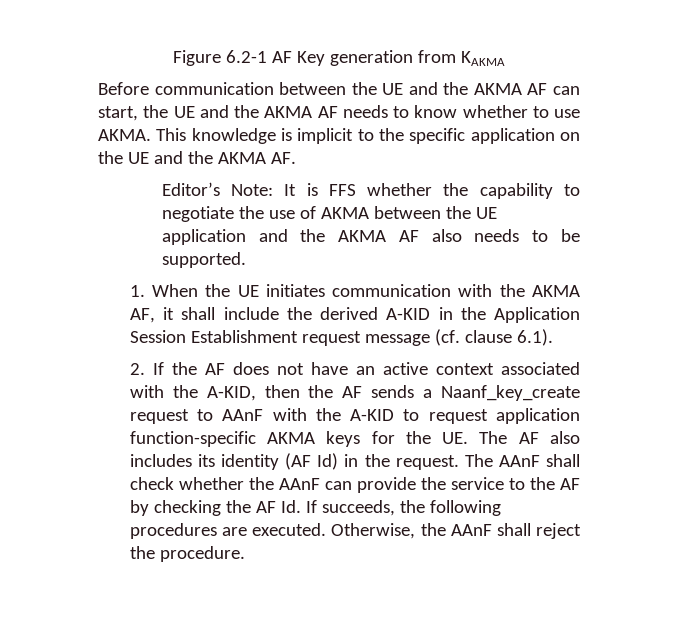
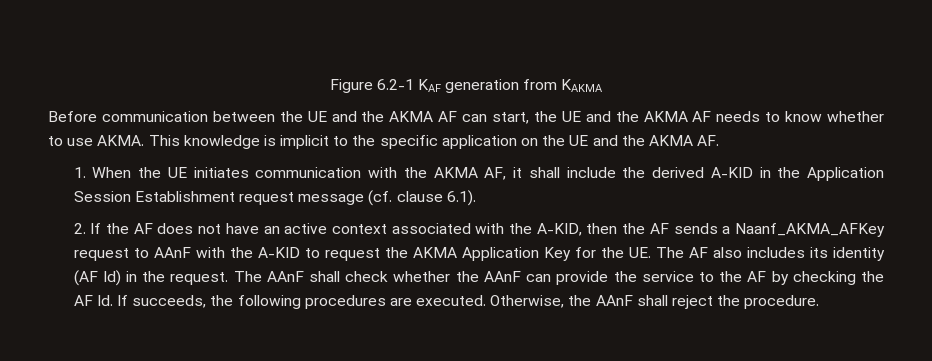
[272,51,325,66] AF Key -> [417,79,441,92] KAF
[161,182,580,199] [161,206,497,222] [161,229,580,245] [161,252,246,268] // Editor’s Note: It is FFS whether the capability to negotiate the use of AKMA between the UE application and the AKMA AF also needs to be supported. -> (720, 140) none
[441,385,581,401] Naanf_key_create -> [734,223,885,237] Naanf_AKMA_AFKey
[496,408,581,424] [129,431,361,447] application function-specific AKMA keys -> [384,247,571,261] the AKMA Application Key

